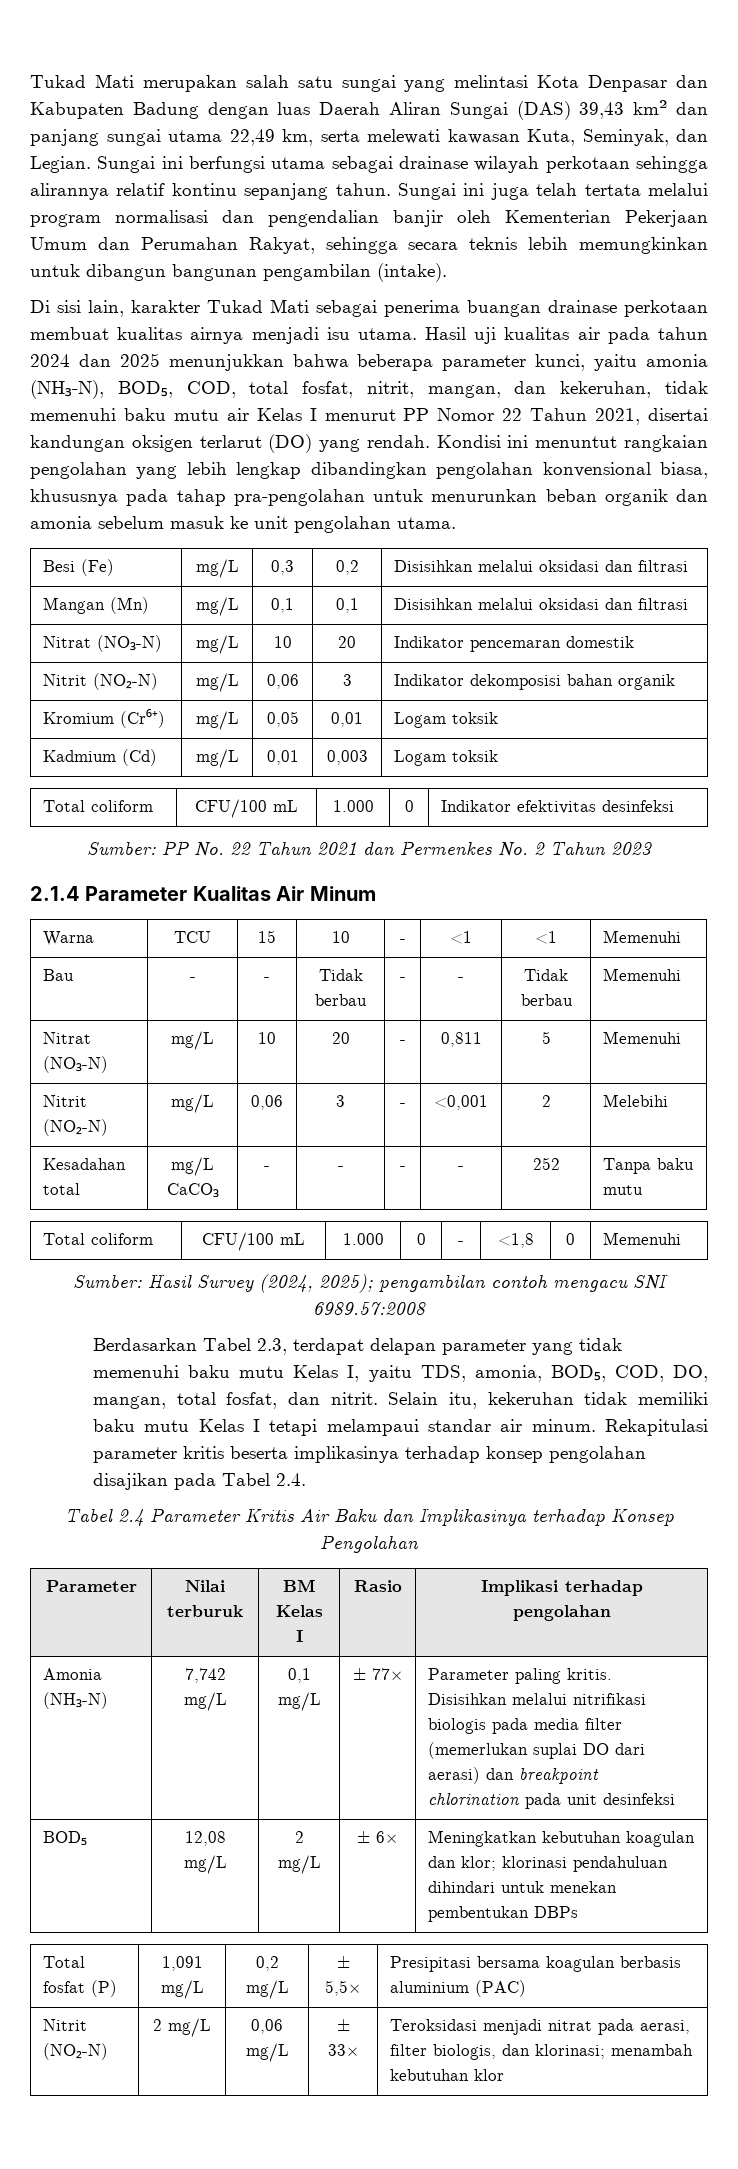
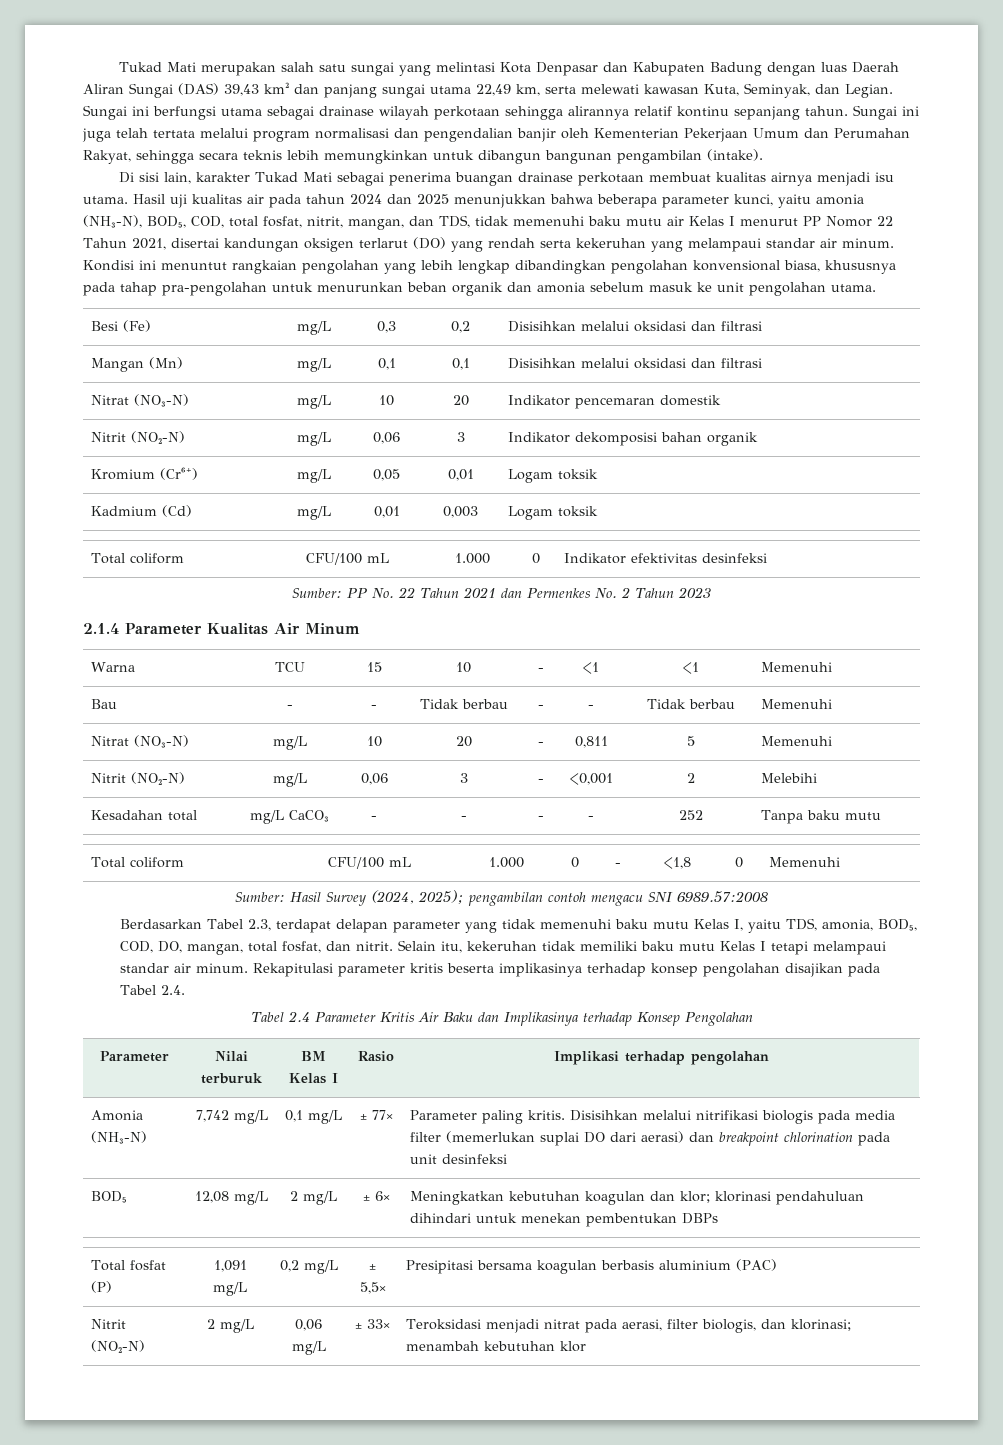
[560,381,652,398] kekeruhan, -> [439,215,470,228] TDS,
[366,435,430,448] rendah. -> [487,238,894,252] rendah serta kekeruhan yang melampaui standar air minum.

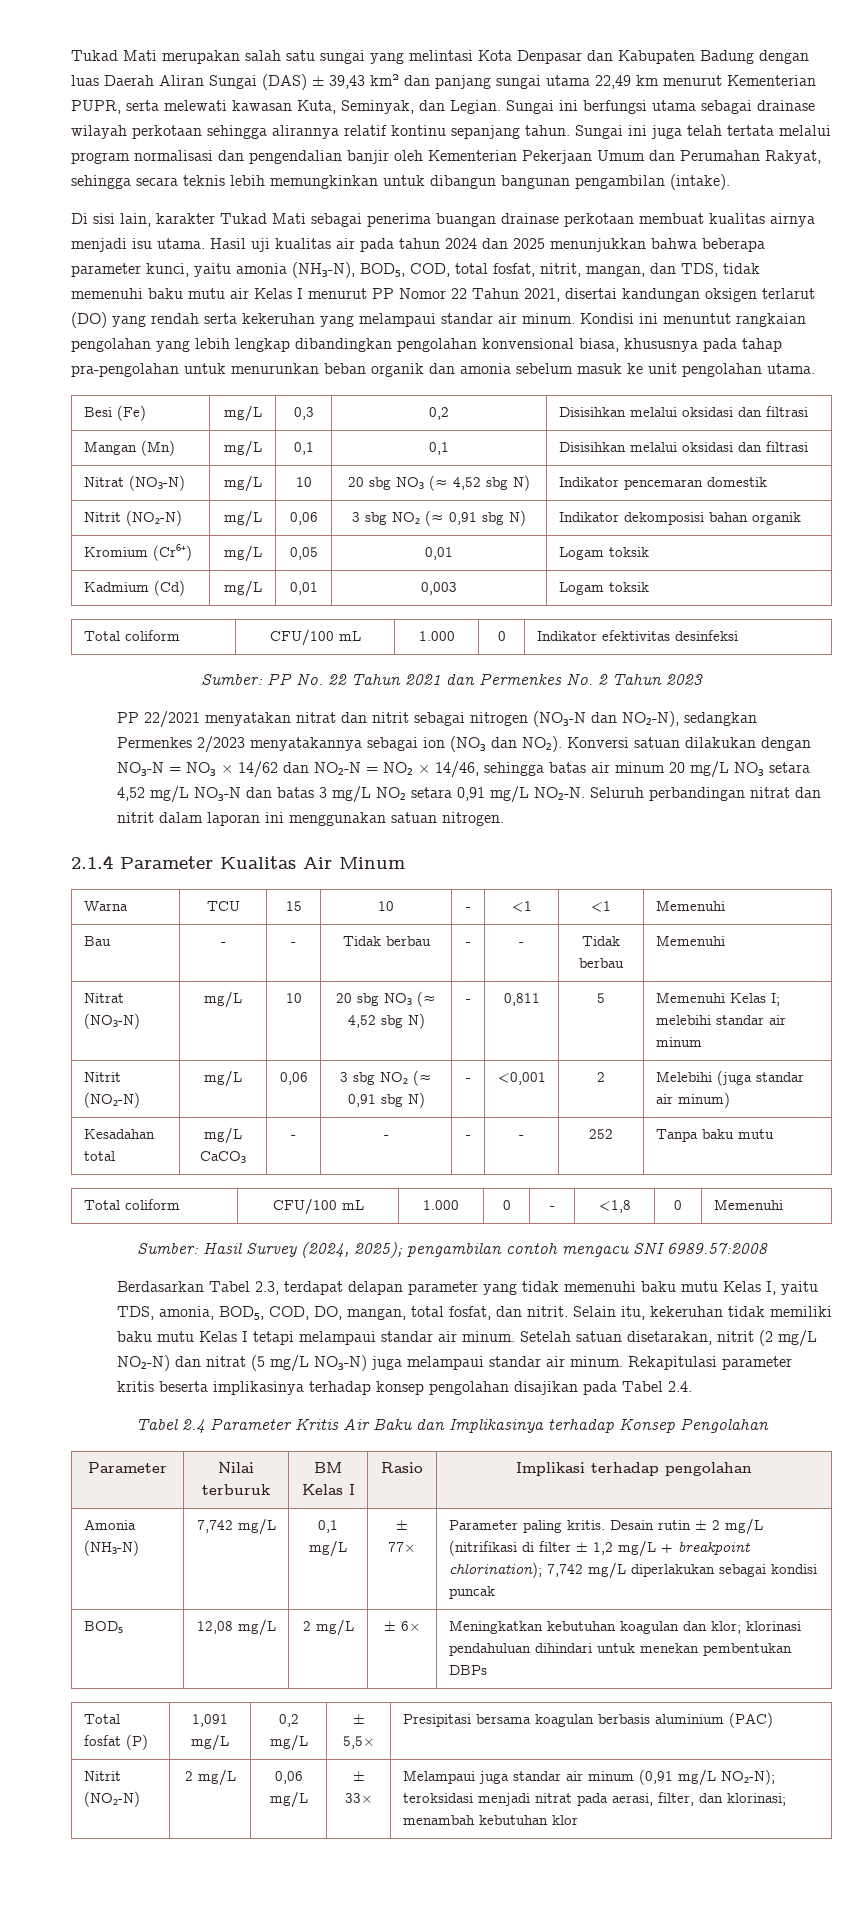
(219, 89) none -> [312,76,324,86] ±
[516,84,540,96] km, -> [636,75,816,86] [71,100,121,114] km menurut Kementerian PUPR,
(469, 400) none -> [369,475,530,491] sbg NO₃ (≈ 4,52 sbg N)
(465, 437) none -> [365,510,526,526] sbg NO₂ (≈ 0,91 sbg N)
(711, 592) none -> [116,711,757,728] [116,736,811,753] [116,761,810,778] [116,786,821,803] [116,812,504,826] // PP 22/2021 menyatakan nitrat dan nitrit sebagai nitrogen (NO₃-N dan NO₂-N), sedangkan Permenkes 2/2023 menyatakannya sebagai ion (NO₃ dan NO₂). Konversi satuan dilakukan dengan NO₃-N = NO₃ × 14/62 dan NO₂-N = NO₂ × 14/46, sehingga batas air minum 20 mg/L NO₃ setara 4,52 mg/L NO₃-N dan batas 3 mg/L NO₂ setara 0,91 mg/L NO₂-N. Seluruh perbandingan nitrat dan nitrit dalam laporan ini menggunakan satuan nitrogen.
[537,742,544,746] [574,736,608,748] [686,736,695,746] [760,736,832,746] [90,772,185,785] [272,773,307,787] [360,773,388,785] [459,773,468,783] | - | 0,811 | 5 | Memenuhi // Nitrit (NO₂-N) | mg/L | 0,06 | 3 -> [357,991,436,1007] [347,1013,425,1029] [465,999,471,1003] [503,993,540,1006] [597,993,605,1003] [655,992,780,1006] [655,1015,786,1025] [655,1037,702,1047] [83,1072,121,1082] [83,1092,140,1108] [204,1070,242,1087] [279,1072,308,1085] [340,1070,432,1086] [347,1092,425,1108] sbg NO₃ (≈ 4,52 sbg N) | - | 0,811 | 5 | Memenuhi Kelas I; melebihi standar air minum // Nitrit (NO₂-N) | mg/L | 0,06 | 3 sbg NO₂ (≈ 0,91 sbg N)
(817, 778) none -> [716,1070,804,1086] [655,1092,730,1108] (juga standar air minum)
(248, 968) none -> [519,1330,817,1347] [116,1355,623,1372] Setelah satuan disetarakan, nitrit (2 mg/L NO₂-N) dan nitrat (5 mg/L NO₃-N) juga melampaui standar air minum.
[569,1110,895,1124] [409,1131,890,1146] [409,1154,507,1164] Disisihkan melalui nitrifikasi biologis pada media filter (memerlukan suplai DO dari aerasi) dan breakpoint chlorination pada unit desinfeksi -> [609,1518,763,1535] [448,1540,750,1557] [448,1562,817,1579] [448,1586,495,1599] Desain rutin ± 2 mg/L (nitrifikasi di filter ± 1,2 mg/L + breakpoint chlorination); 7,742 mg/L diperlakukan sebagai kondisi puncak
[405,1319,481,1330] Teroksidasi -> [402,1769,775,1786] [402,1793,473,1803] Melampaui juga standar air minum (0,91 mg/L NO₂-N); teroksidasi
[666,1319,756,1333] filter biologis, -> [657,1792,694,1806] filter,

